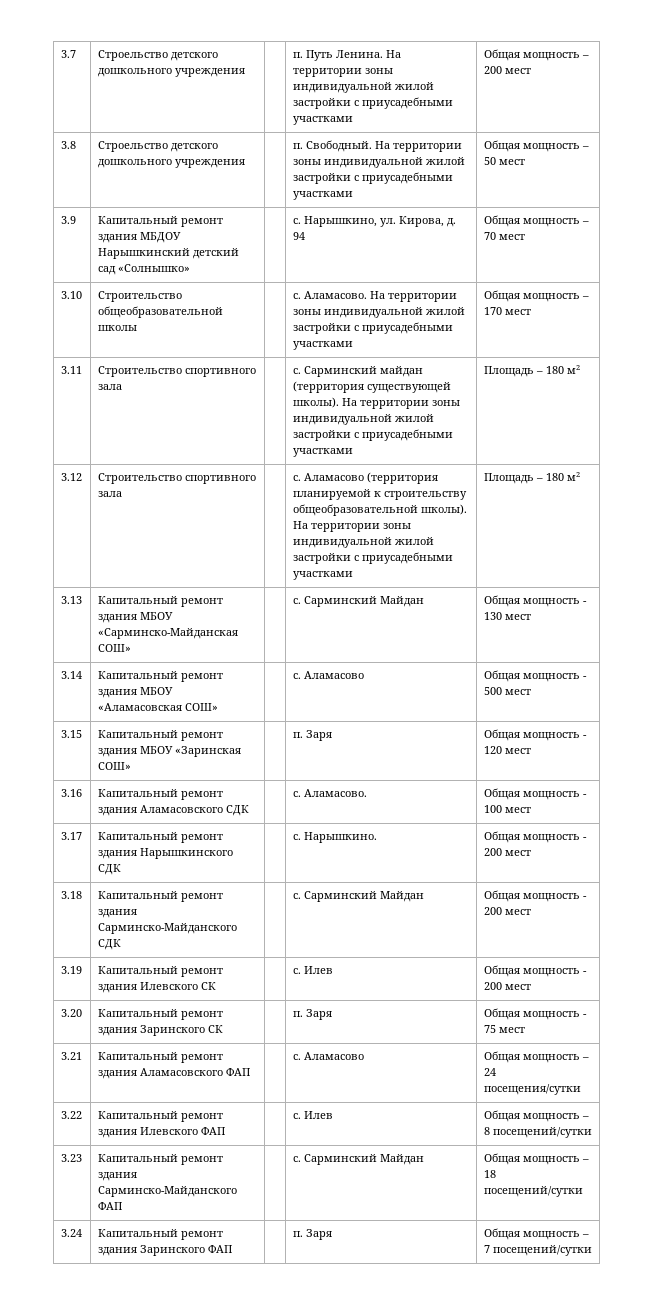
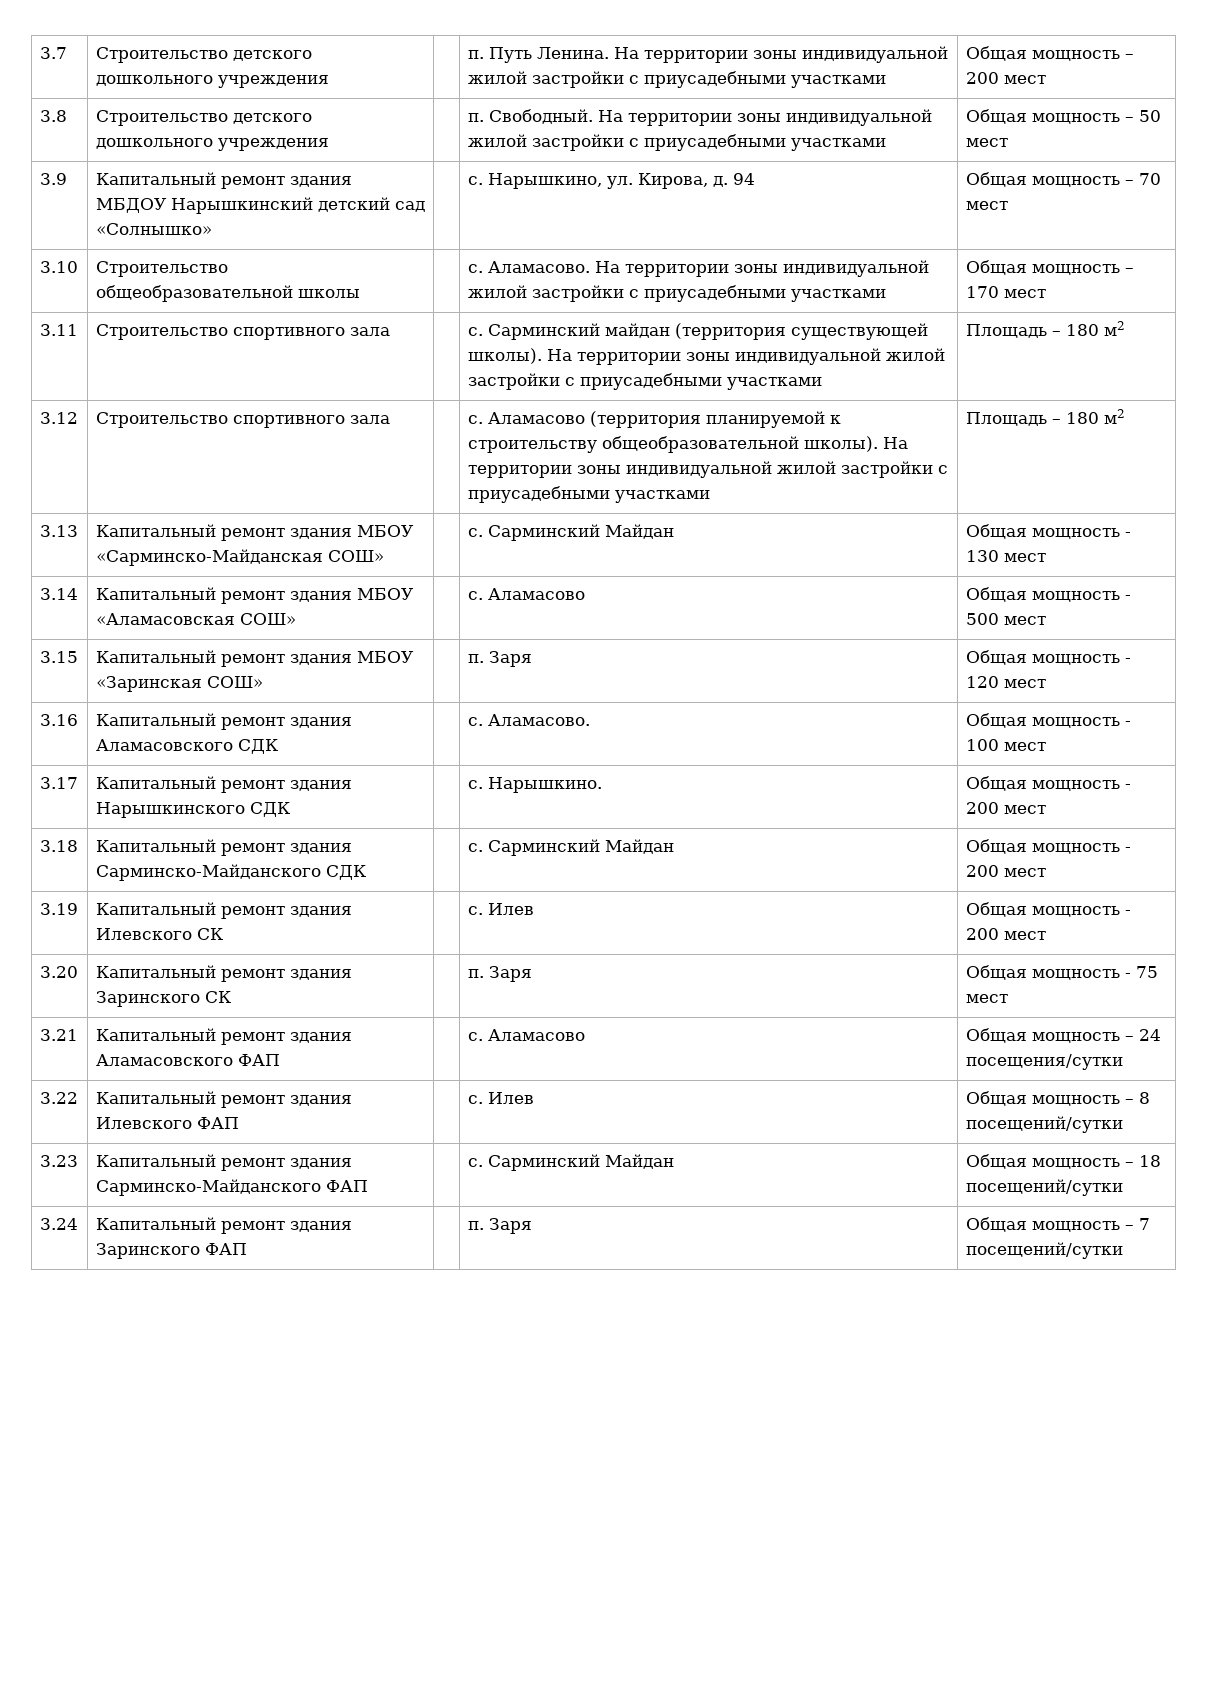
[97,50,168,61] Строельство -> [95,47,228,63] Строительство
[97,141,168,152] Строельство -> [95,110,228,126] Строительство

